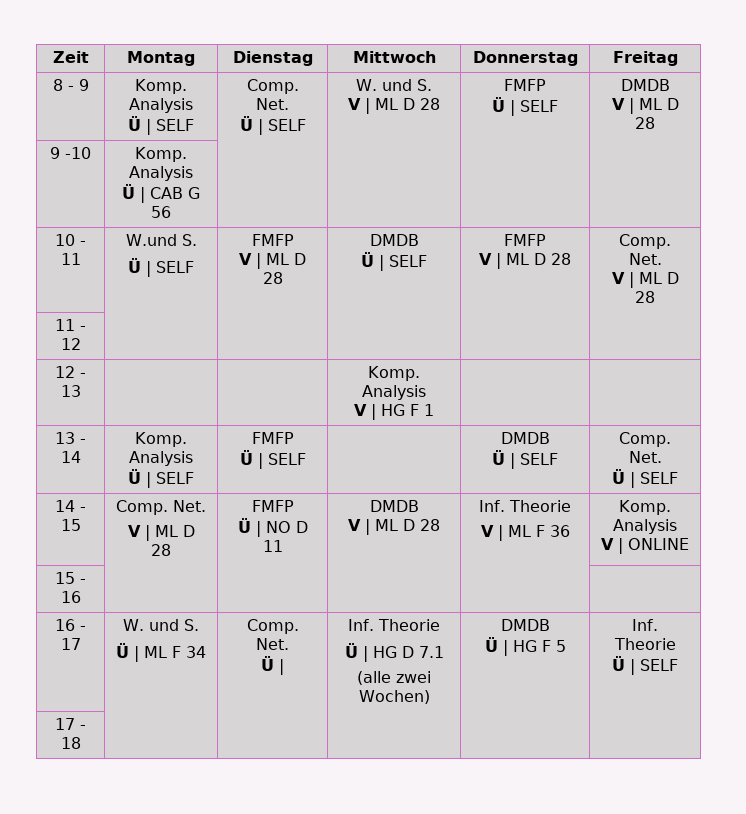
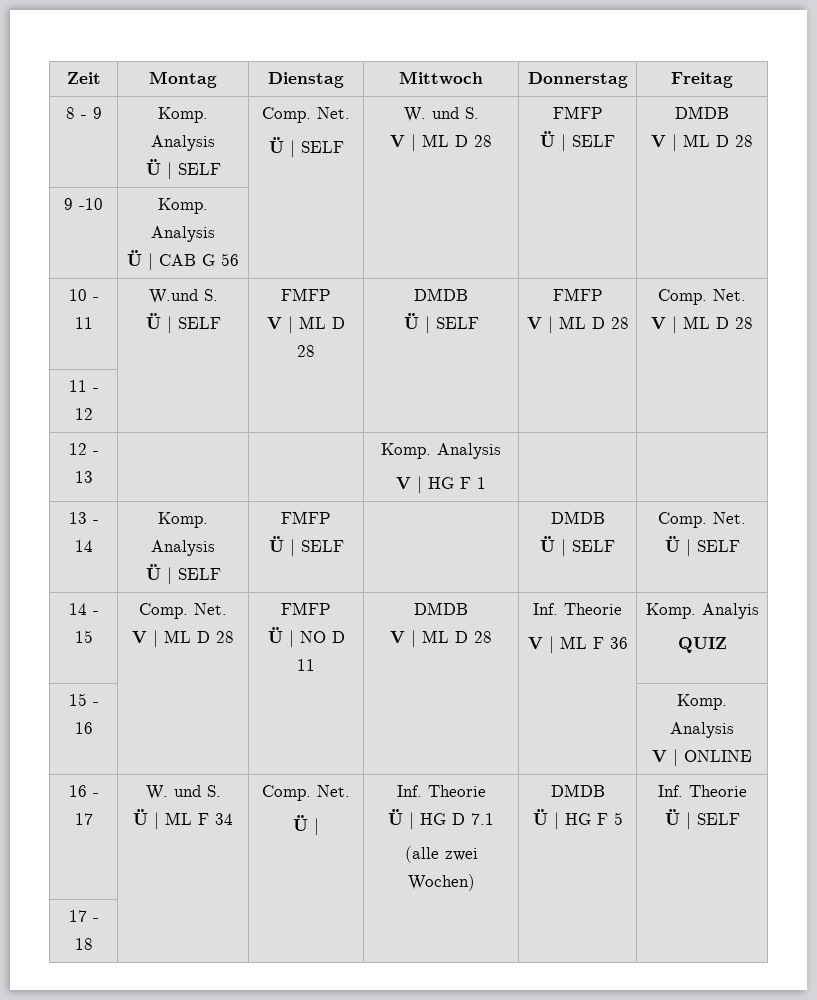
[613,519,677,534] [601,538,689,554] Analysis // V | ONLINE -> [701,603,759,619] [677,637,727,653] Analyis // QUIZ
(81, 597) none -> [677,694,727,710] [670,722,734,738] [652,749,752,767] Komp. Analysis // V | ONLINE

